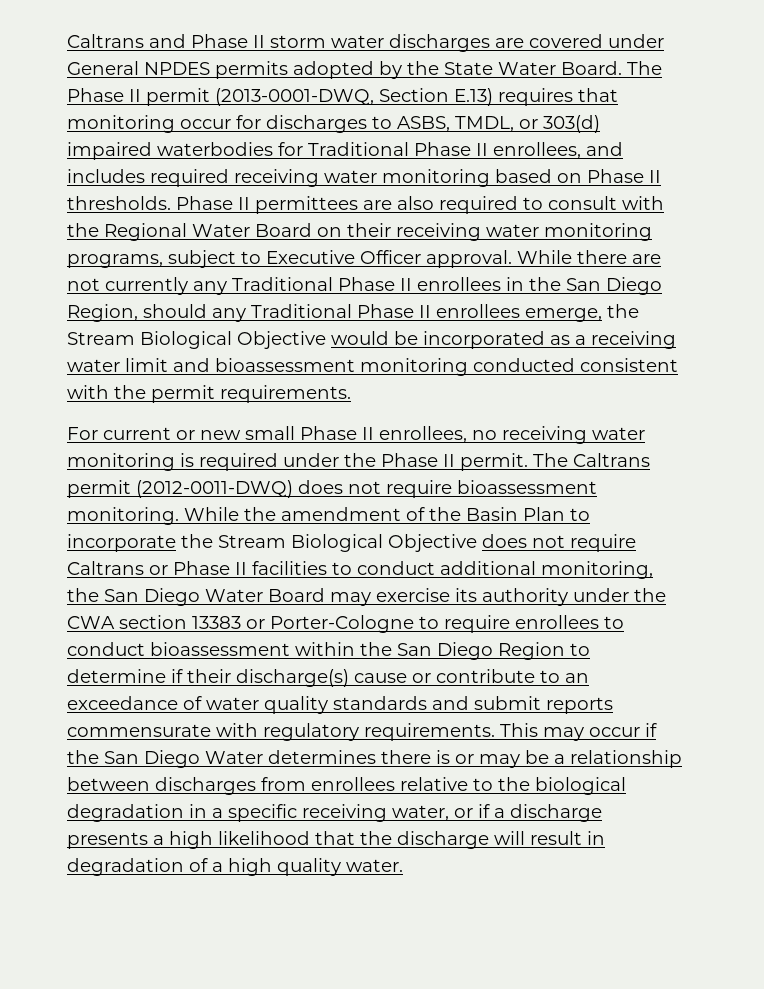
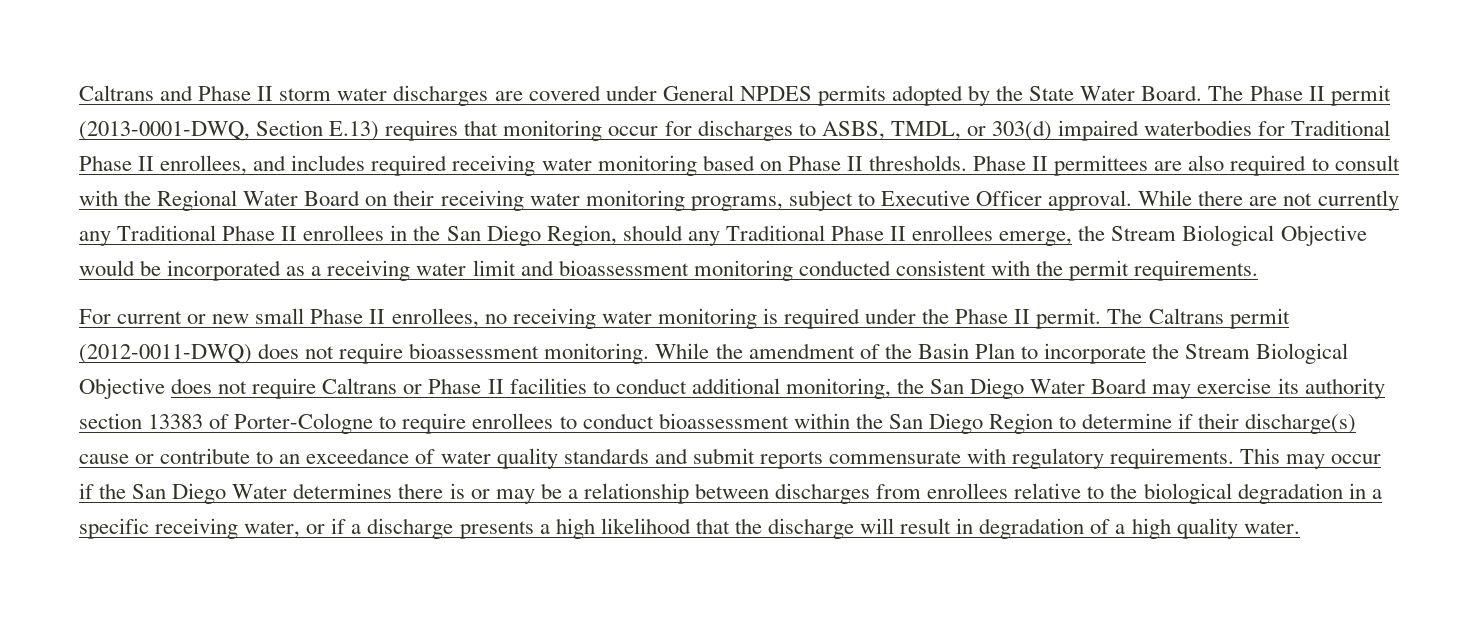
[573,588,666,602] [67,616,115,629] under the CWA -> (1385, 388) none
[246,619,265,629] or -> [209,414,230,429] of

